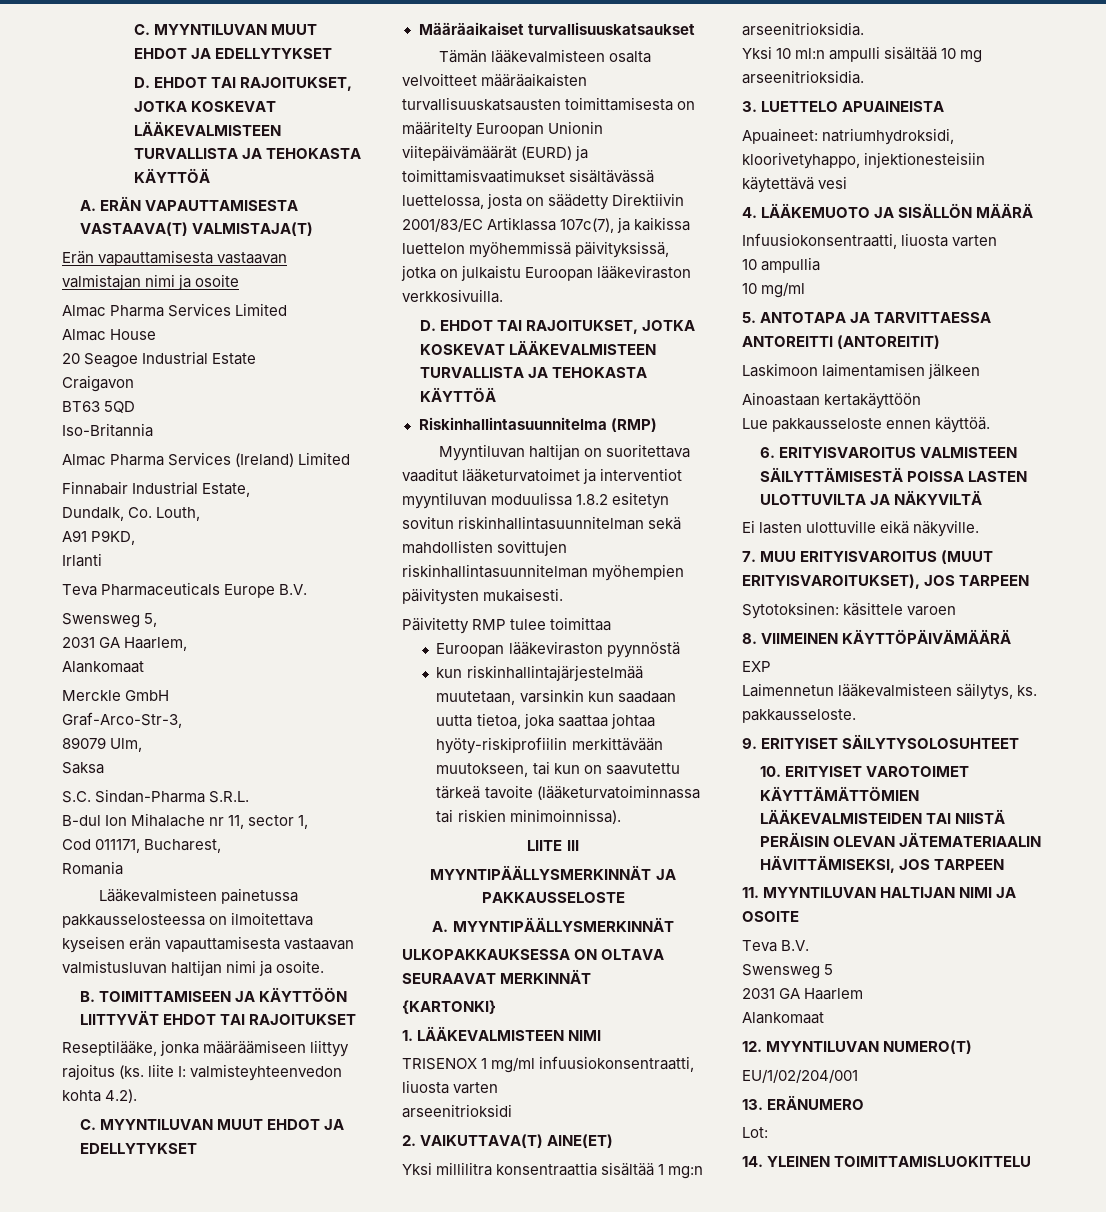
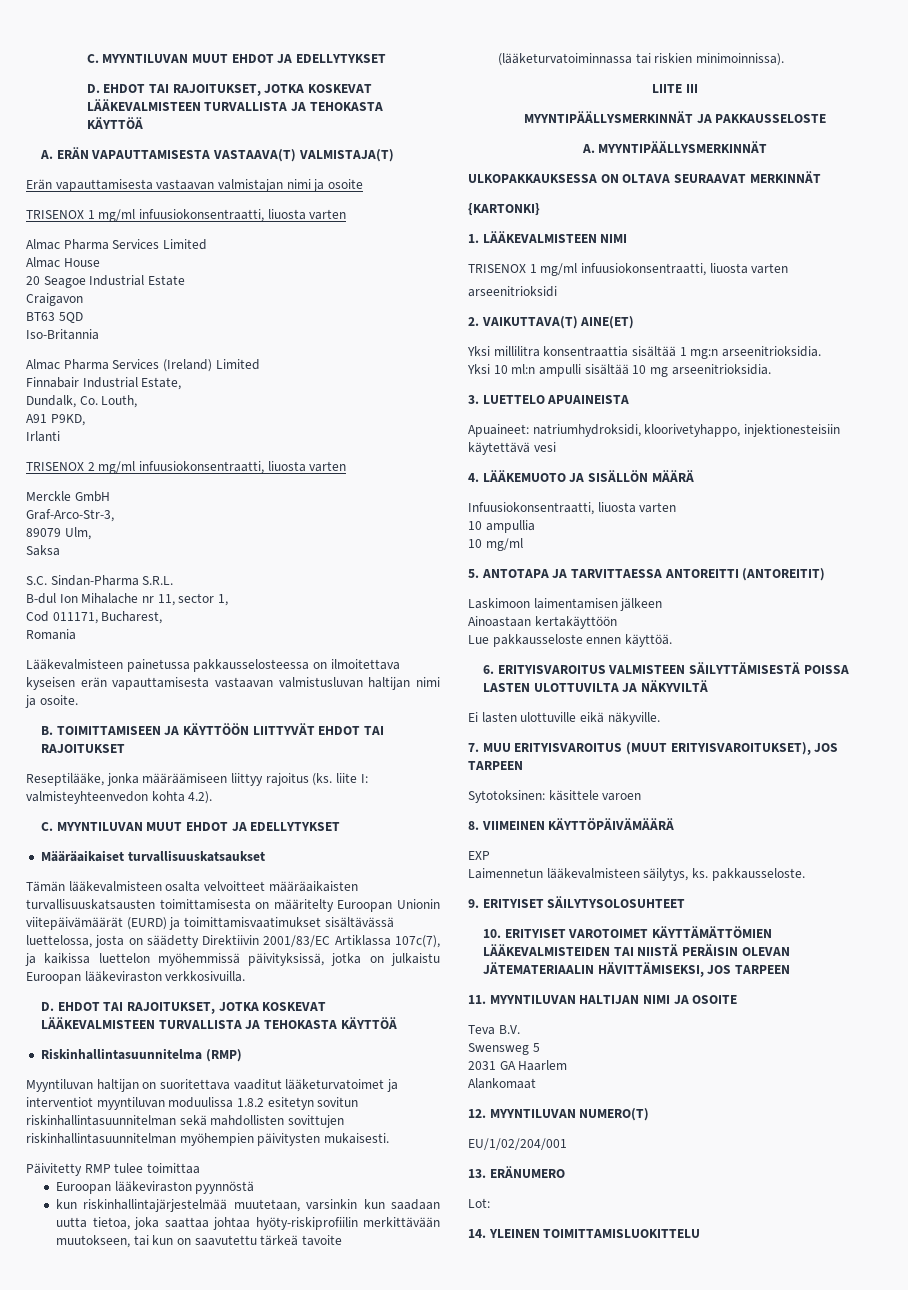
(240, 280) none -> [26,209,347,222] // TRISENOX 1 mg/ml infuusiokonsentraatti, liuosta varten
[62,582,308,598] [62,613,158,628] [62,637,188,651] [62,661,144,673] Teva Pharmaceuticals Europe B.V. // Swensweg 5, // 2031 GA Haarlem, // Alankomaat -> [26,461,347,474] TRISENOX 2 mg/ml infuusiokonsentraatti, liuosta varten

